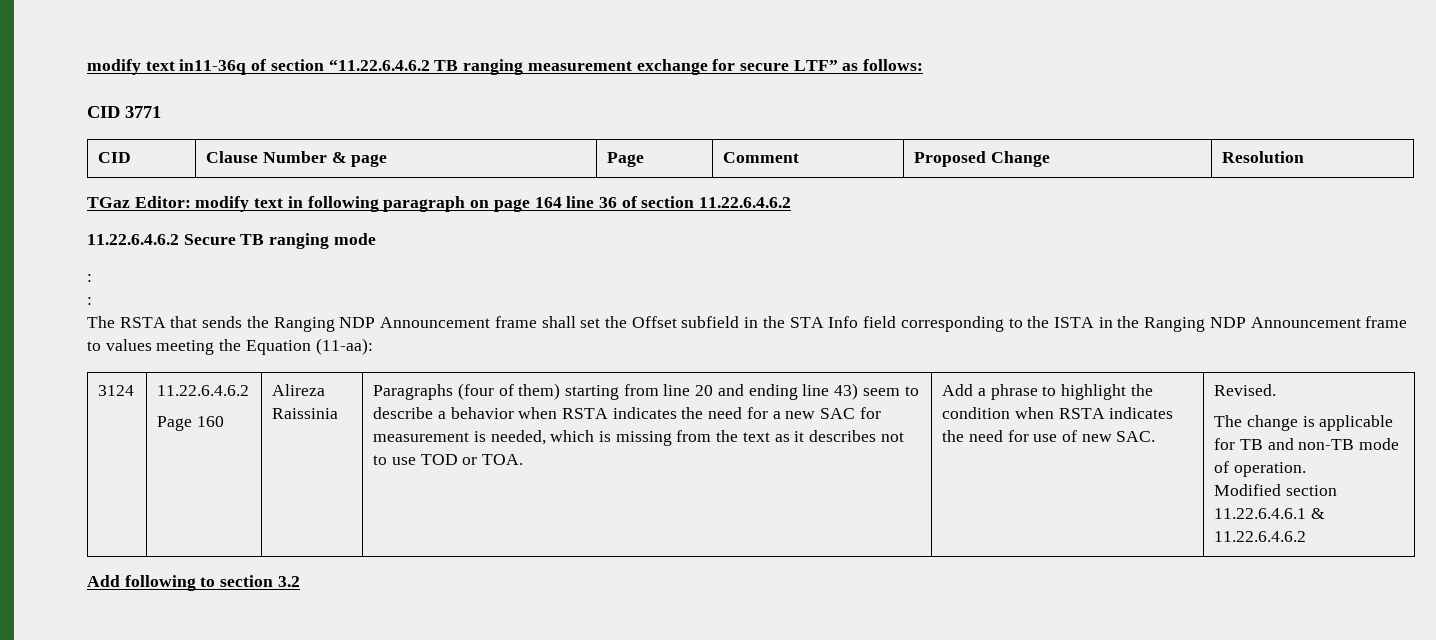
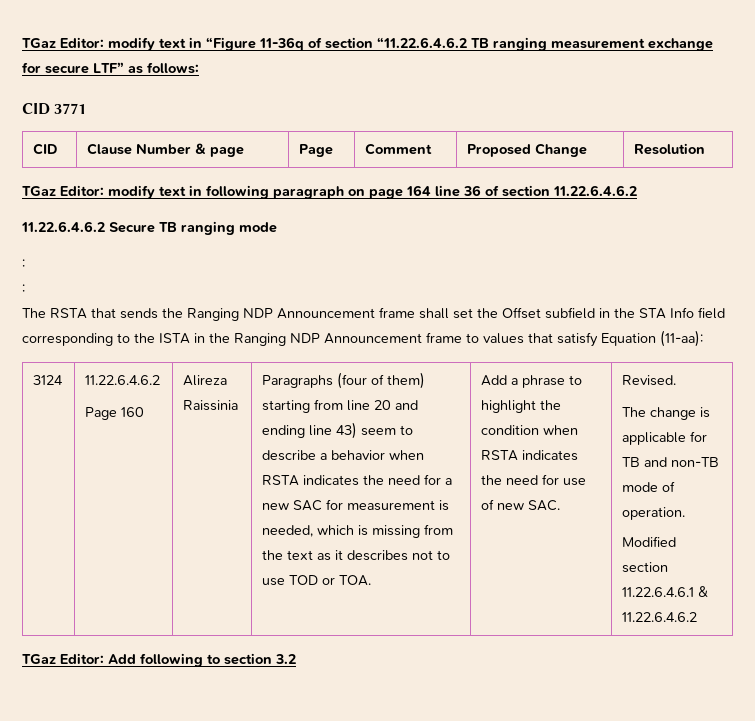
[87,59,247,75] modify text in11-36q -> [22,37,304,51] TGaz Editor: modify text in “Figure 11-36q
[156,339,242,355] meeting the -> [528,332,598,347] that satisfy
(1307, 536) none -> [22,653,104,664] TGaz Editor:

